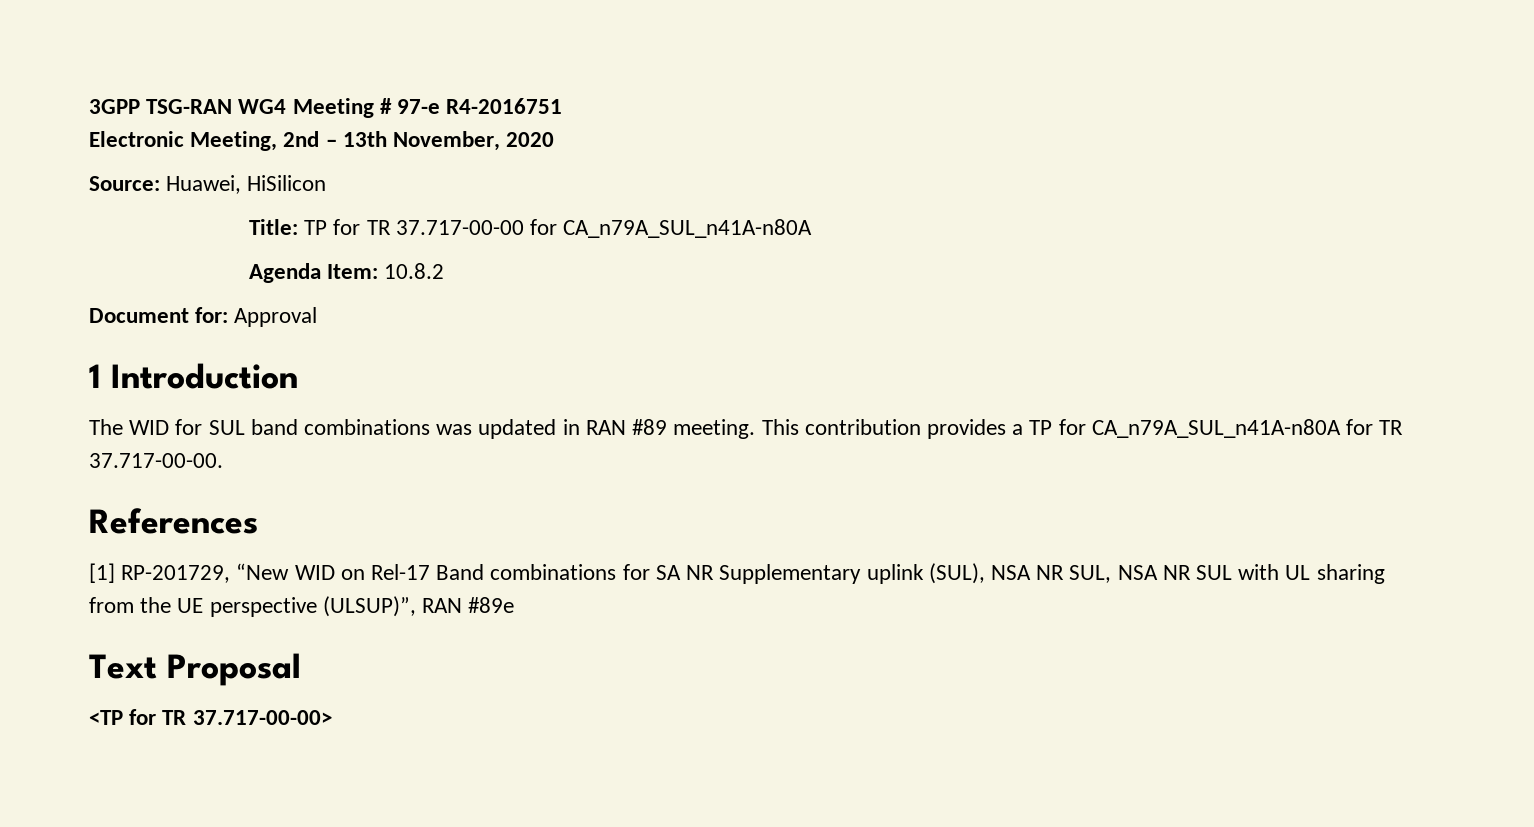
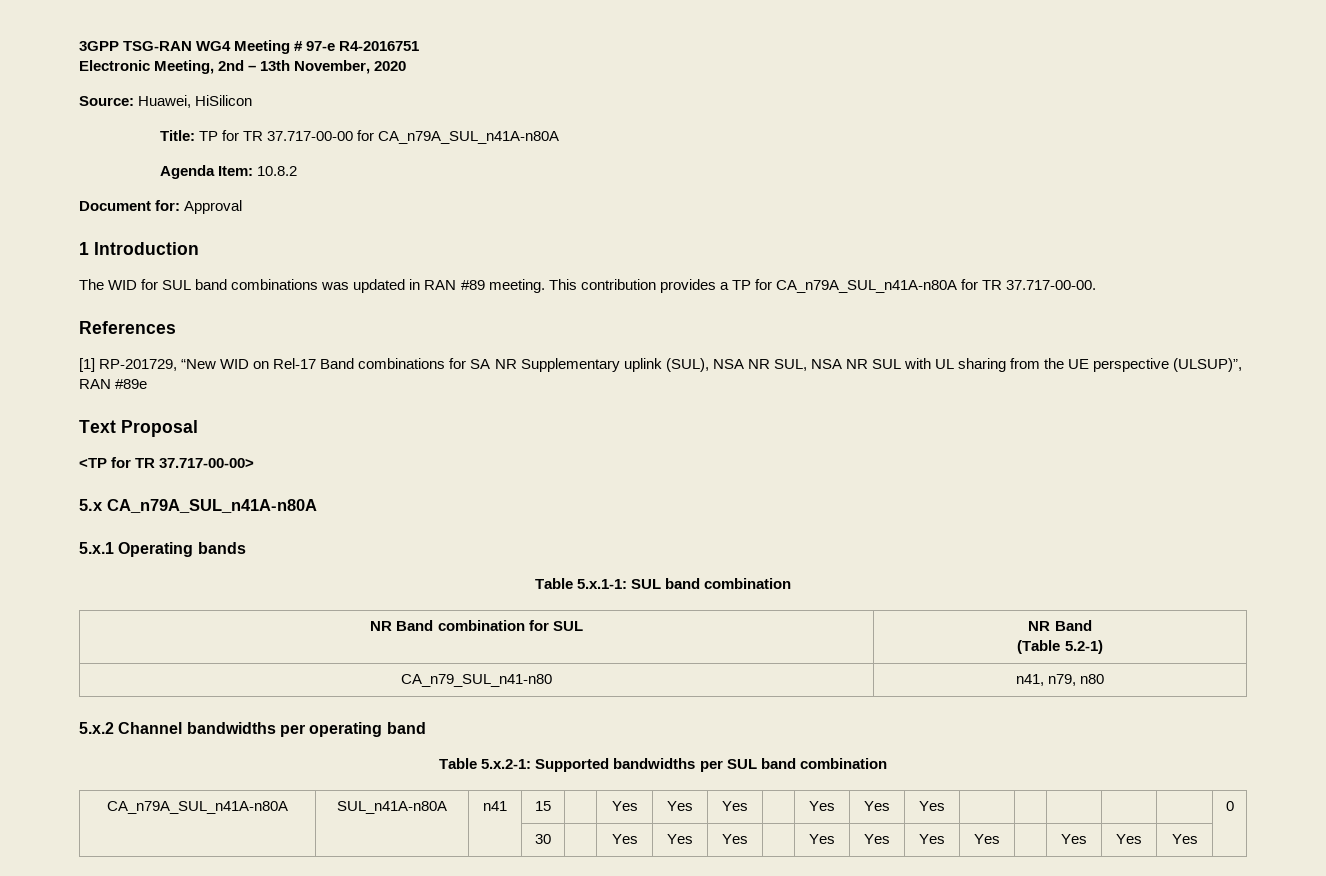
(332, 717) none -> [79,499,317,513] [79,542,246,557] [534,578,792,589] [370,620,583,631] [1028,620,1092,631] [1017,640,1103,654] [401,674,552,687] [1015,674,1105,686] [79,722,426,737] [439,758,887,772] [107,801,288,814] [337,801,447,814] [483,801,507,811] [535,801,551,811] [611,801,638,811] [667,801,693,811] [722,801,748,811] [809,801,835,811] [864,801,890,811] [919,801,945,811] [1225,801,1234,811] [535,834,551,844] [611,834,638,844] [667,834,693,844] [722,834,748,844] [809,834,835,844] [864,834,890,844] [919,834,945,844] [974,834,1000,844] [1061,834,1087,844] [1116,834,1142,844] [1171,834,1198,844] // 5.x CA_n79A_SUL_n41A-n80A // 5.x.1 Operating bands // Table 5.x.1-1: SUL band combination // NR Band combination for SUL | NR Band // (Table 5.2-1) // CA_n79_SUL_n41-n80 | n41, n79, n80 // 5.x.2 Channel bandwidths per operating band // Table 5.x.2-1: Supported bandwidths per SUL band combination // CA_n79A_SUL_n41A-n80A | SUL_n41A-n80A | n41 | 15 | | Yes | Yes | Yes | | Yes | Yes | Yes | | | | | | 0 // | | | 30 | | Yes | Yes | Yes | | Yes | Yes | Yes | Yes | | Yes | Yes | Yes |

